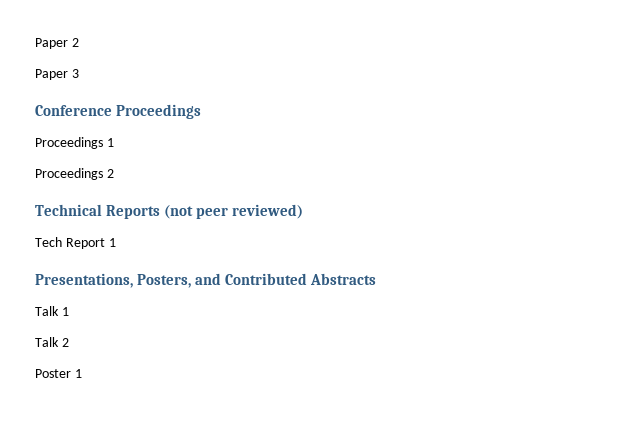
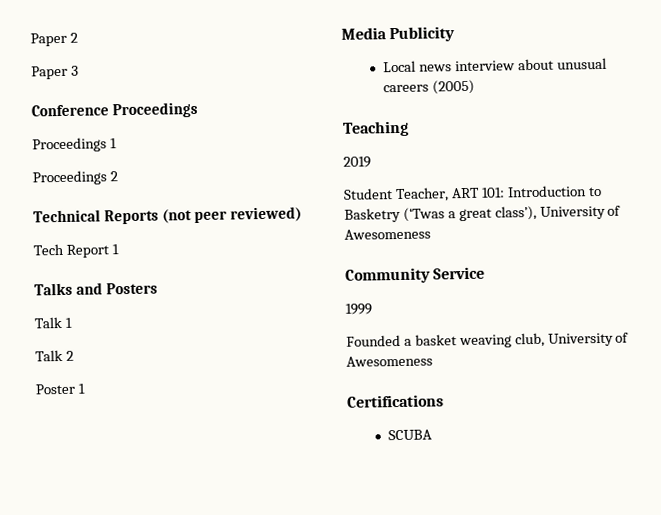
[35,273,376,288] Presentations, Posters, and Contributed Abstracts -> [34,282,159,296] Talks and Posters
(82, 373) none -> [341,26,456,43] [383,57,608,73] [383,79,476,95] [342,120,409,137] [343,156,371,168] [343,185,602,203] [344,205,622,223] [344,228,431,240] [345,266,486,284] [345,303,372,315] [346,332,630,349] [346,355,433,367] [347,394,444,408] [388,429,433,441] // Media Publicity // Local news interview about unusual careers (2005) // Teaching // 2019 // Student Teacher, ART 101: Introduction to Basketry (‘Twas a great class’), University of Awesomeness // Community Service // 1999 // Founded a basket weaving club, University of Awesomeness // Certifications // SCUBA

